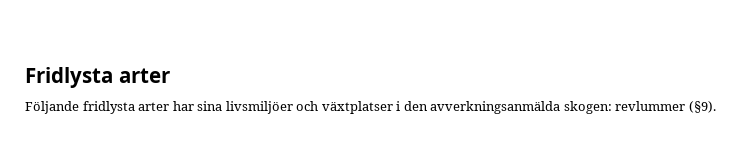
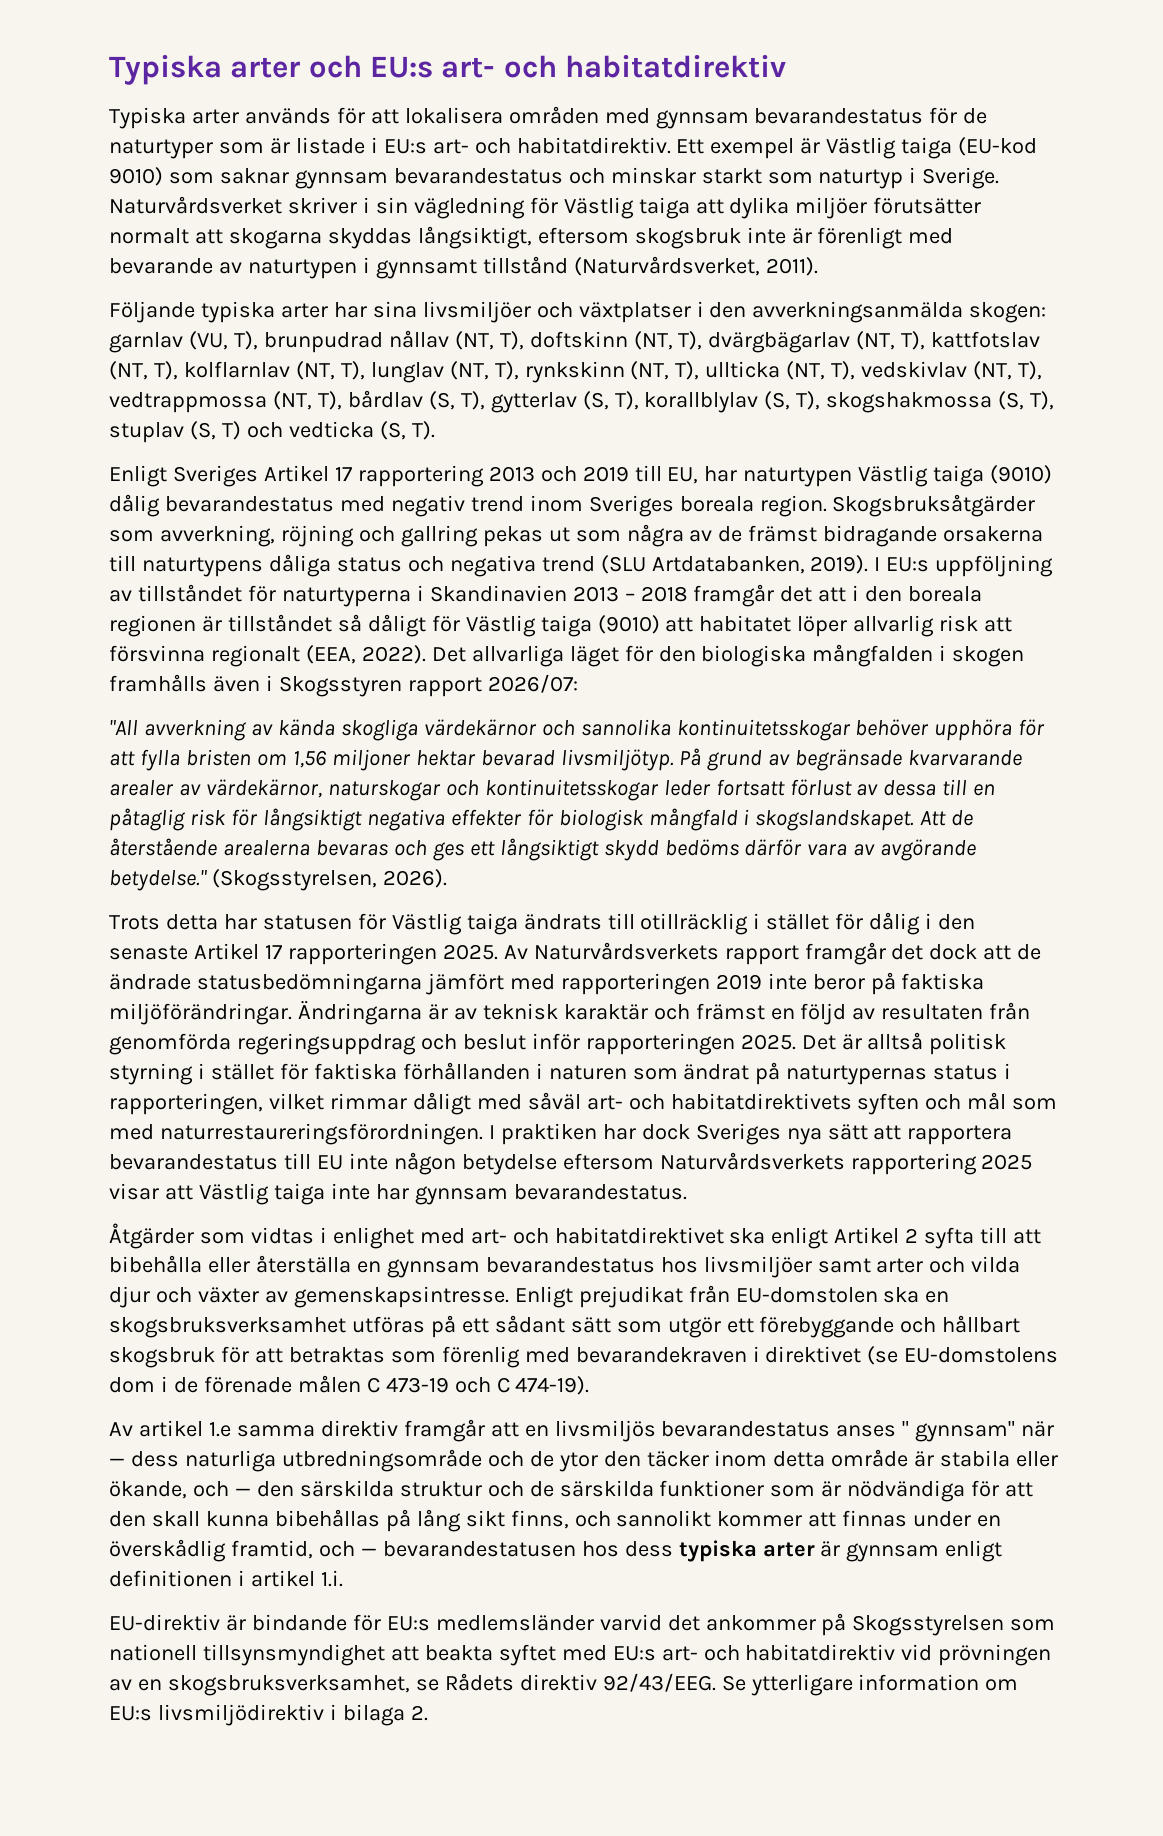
[25,67,170,88] Fridlysta arter -> [109,54,787,85] [109,106,988,129] [109,137,1038,159] [109,167,1000,189] [109,196,982,219] [109,226,954,249] [109,256,818,279] Typiska arter och EU:s art- och habitatdirektiv // Typiska arter används för att lokalisera områden med gynnsam bevarandestatus för de naturtyper som är listade i EU:s art- och habitatdirektiv. Ett exempel är Västlig taiga (EU-kod 9010) som saknar gynnsam bevarandestatus och minskar starkt som naturtyp i Sverige. Naturvårdsverket skriver i sin vägledning för Västlig taiga att dylika miljöer förutsätter normalt att skogarna skyddas långsiktigt, eftersom skogsbruk inte är förenligt med bevarande av naturtypen i gynnsamt tillstånd (Naturvårdsverket, 2011).
[82,101,135,114] fridlysta -> [200,301,275,323] typiska
[615,101,716,113] revlummer (§9). -> [109,330,1041,353] [109,361,1043,383] [109,390,1055,413] [109,421,435,443] [109,465,1053,487] [109,494,1036,517] [109,524,1044,547] [109,554,1054,577] [109,584,983,607] [109,614,1013,637] [109,644,1025,667] [109,674,578,697] [109,719,1046,741] [109,748,1023,771] [109,779,996,801] [109,808,974,831] [109,838,977,861] [109,869,447,891] [109,912,976,935] [109,942,1042,965] [109,972,985,995] [109,1000,1031,1025] [109,1032,1007,1055] [109,1062,1012,1085] [109,1092,1058,1115] [109,1123,1013,1145] [109,1152,1033,1175] [109,1183,687,1205] [109,1223,1042,1249] [109,1255,1021,1278] [109,1285,950,1308] [109,1315,1021,1338] [109,1346,1059,1368] [109,1375,590,1395] [109,1419,1055,1442] [109,1449,1059,1472] [109,1480,1034,1502] [109,1509,1002,1532] [109,1539,1003,1562] [109,1570,343,1587] [109,1613,1056,1636] [109,1644,1052,1666] [109,1673,1019,1696] [109,1704,428,1726] garnlav (VU, T), brunpudrad nållav (NT, T), doftskinn (NT, T), dvärgbägarlav (NT, T), kattfotslav (NT, T), kolflarnlav (NT, T), lunglav (NT, T), rynkskinn (NT, T), ullticka (NT, T), vedskivlav (NT, T), vedtrappmossa (NT, T), bårdlav (S, T), gytterlav (S, T), korallblylav (S, T), skogshakmossa (S, T), stuplav (S, T) och vedticka (S, T). // Enligt Sveriges Artikel 17 rapportering 2013 och 2019 till EU, har naturtypen Västlig taiga (9010) dålig bevarandestatus med negativ trend inom Sveriges boreala region. Skogsbruksåtgärder som avverkning, röjning och gallring pekas ut som några av de främst bidragande orsakerna till naturtypens dåliga status och negativa trend (SLU Artdatabanken, 2019). I EU:s uppföljning av tillståndet för naturtyperna i Skandinavien 2013 – 2018 framgår det att i den boreala regionen är tillståndet så dåligt för Västlig taiga (9010) att habitatet löper allvarlig risk att försvinna regionalt (EEA, 2022). Det allvarliga läget för den biologiska mångfalden i skogen framhålls även i Skogsstyren rapport 2026/07: // "All avverkning av kända skogliga värdekärnor och sannolika kontinuitetsskogar behöver upphöra för att fylla bristen om 1,56 miljoner hektar bevarad livsmiljötyp. På grund av begränsade kvarvarande arealer av värdekärnor, naturskogar och kontinuitetsskogar leder fortsatt förlust av dessa till en påtaglig risk för långsiktigt negativa effekter för biologisk mångfald i skogslandskapet. Att de återstående arealerna bevaras och ges ett långsiktigt skydd bedöms därför vara av avgörande betydelse." (Skogsstyrelsen, 2026). // Trots detta har statusen för Västlig taiga ändrats till otillräcklig i stället för dålig i den senaste Artikel 17 rapporteringen 2025. Av Naturvårdsverkets rapport framgår det dock att de ändrade statusbedömningarna jämfört med rapporteringen 2019 inte beror på faktiska miljöförändringar. Ändringarna är av teknisk karaktär och främst en följd av resultaten från genomförda regeringsuppdrag och beslut inför rapporteringen 2025. Det är alltså politisk styrning i stället för faktiska förhållanden i naturen som ändrat på naturtypernas status i rapporteringen, vilket rimmar dåligt med såväl art- och habitatdirektivets syften och mål som med naturrestaureringsförordningen. I praktiken har dock Sveriges nya sätt att rapportera bevarandestatus till EU inte någon betydelse eftersom Naturvårdsverkets rapportering 2025 visar att Västlig taiga inte har gynnsam bevarandestatus. // Åtgärder som vidtas i enlighet med art- och habitatdirektivet ska enligt Artikel 2 syfta till att bibehålla eller återställa en gynnsam bevarandestatus hos livsmiljöer samt arter och vilda djur och växter av gemenskapsintresse. Enligt prejudikat från EU-domstolen ska en skogsbruksverksamhet utföras på ett sådant sätt som utgör ett förebyggande och hållbart skogsbruk för att betraktas som förenlig med bevarandekraven i direktivet (se EU-domstolens dom i de förenade målen C 473-19 och C 474-19). // Av artikel 1.e samma direktiv framgår att en livsmiljös bevarandestatus anses " gynnsam" när — dess naturliga utbredningsområde och de ytor den täcker inom detta område är stabila eller ökande, och — den särskilda struktur och de särskilda funktioner som är nödvändiga för att den skall kunna bibehållas på lång sikt finns, och sannolikt kommer att finnas under en överskådlig framtid, och — bevarandestatusen hos dess typiska arter är gynnsam enligt definitionen i artikel 1.i. // EU-direktiv är bindande för EU:s medlemsländer varvid det ankommer på Skogsstyrelsen som nationell tillsynsmyndighet att beakta syftet med EU:s art- och habitatdirektiv vid prövningen av en skogsbruksverksamhet, se Rådets direktiv 92/43/EEG. Se ytterligare information om EU:s livsmiljödirektiv i bilaga 2.

